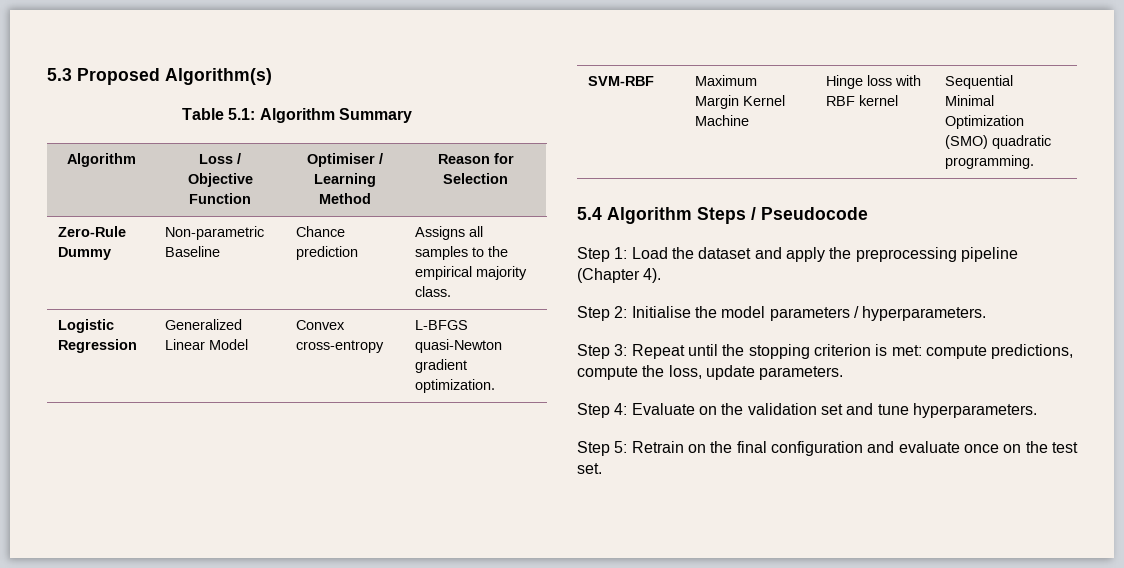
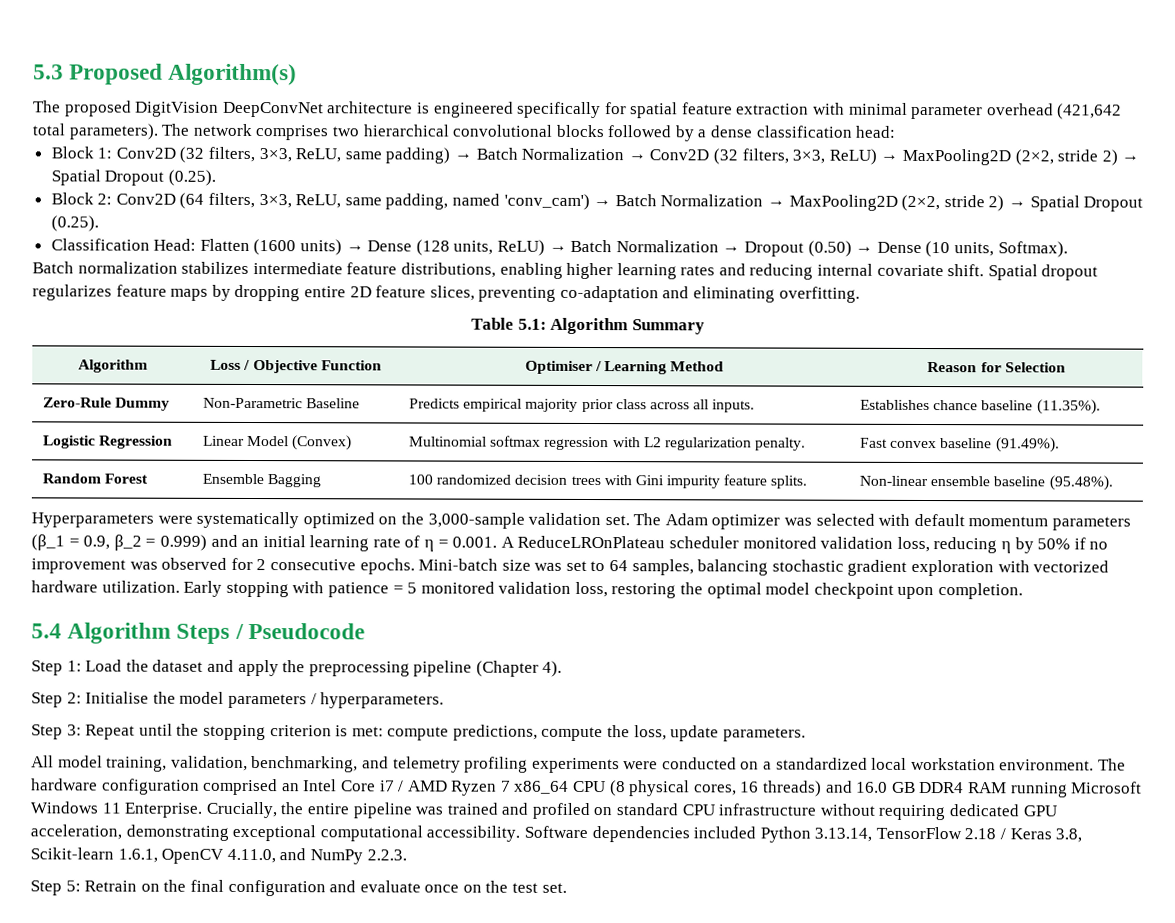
(272, 76) none -> [33,100,1123,120] [32,123,896,142] [50,146,1140,166] [50,169,216,186] [50,192,1144,212] [50,215,99,232] [50,238,1068,258] [32,261,1099,281] [32,284,860,303] // The proposed DigitVision DeepConvNet architecture is engineered specifically for spatial feature extraction with minimal parameter overhead (421,642 total parameters). The network comprises two hierarchical convolutional blocks followed by a dense classification head: // Block 1: Conv2D (32 filters, 3×3, ReLU, same padding) → Batch Normalization → Conv2D (32 filters, 3×3, ReLU) → MaxPooling2D (2×2, stride 2) → Spatial Dropout (0.25). // Block 2: Conv2D (64 filters, 3×3, ReLU, same padding, named 'conv_cam') → Batch Normalization → MaxPooling2D (2×2, stride 2) → Spatial Dropout (0.25). // Classification Head: Flatten (1600 units) → Dense (128 units, ReLU) → Batch Normalization → Dropout (0.50) → Dense (10 units, Softmax). // Batch normalization stabilizes intermediate feature distributions, enabling higher learning rates and reducing internal covariate shift. Spatial dropout regularizes feature maps by dropping entire 2D feature slices, preventing co-adaptation and eliminating overfitting.
[165,226,265,240] Non-parametric -> [202,397,303,409] Non-Parametric
[296,226,346,237] [296,246,359,260] [415,226,484,240] [415,246,509,260] [415,266,528,280] [415,286,452,297] Chance prediction | Assigns all samples to the empirical majority class. -> [408,398,756,413] [859,399,1101,415] Predicts empirical majority prior class across all inputs. | Establishes chance baseline (11.35%).
[165,319,243,330] Generalized -> (174, 442) none
[296,320,346,330] [296,340,385,353] [415,320,469,330] [415,339,503,353] [415,359,468,373] [415,379,496,393] [588,76,655,86] [695,75,758,86] [695,95,786,109] [695,115,750,126] [826,75,922,89] [826,95,899,106] [945,75,1014,89] [945,95,995,106] [945,115,1025,129] [945,135,1052,149] [945,155,1035,169] | Convex cross-entropy | L-BFGS quasi-Newton gradient optimization. // SVM-RBF | Maximum Margin Kernel Machine | Hinge loss with RBF kernel | Sequential Minimal Optimization (SMO) quadratic programming. -> [292,435,353,451] [408,435,807,451] [859,437,1060,453] [41,473,149,484] [201,473,322,488] [407,474,808,489] [858,475,1113,491] [31,511,1132,531] [31,534,1109,554] [31,557,1110,577] [31,580,1024,600] (Convex) | Multinomial softmax regression with L2 regularization penalty. | Fast convex baseline (91.49%). // Random Forest | Ensemble Bagging | 100 randomized decision trees with Gini impurity feature splits. | Non-linear ensemble baseline (95.48%). // Hyperparameters were systematically optimized on the 3,000-sample validation set. The Adam optimizer was selected with default momentum parameters (β_1 = 0.9, β_2 = 0.999) and an initial learning rate of η = 0.001. A ReduceLROnPlateau scheduler monitored validation loss, reducing η by 50% if no improvement was observed for 2 consecutive epochs. Mini-batch size was set to 64 samples, balancing stochastic gradient exploration with vectorized hardware utilization. Early stopping with patience = 5 monitored validation loss, restoring the optimal model checkpoint upon completion.
[577,403,1037,418] Step 4: Evaluate on the validation set and tune hyperparameters. -> [31,755,1127,774] [31,778,1143,798] [30,801,1057,821] [30,824,1083,843] [30,847,407,865] All model training, validation, benchmarking, and telemetry profiling experiments were conducted on a standardized local workstation environment. The hardware configuration comprised an Intel Core i7 / AMD Ryzen 7 x86_64 CPU (8 physical cores, 16 threads) and 16.0 GB DDR4 RAM running Microsoft Windows 11 Enterprise. Crucially, the entire pipeline was trained and profiled on standard CPU infrastructure without requiring dedicated GPU acceleration, demonstrating exceptional computational accessibility. Software dependencies included Python 3.13.14, TensorFlow 2.18 / Keras 3.8, Scikit-learn 1.6.1, OpenCV 4.11.0, and NumPy 2.2.3.

